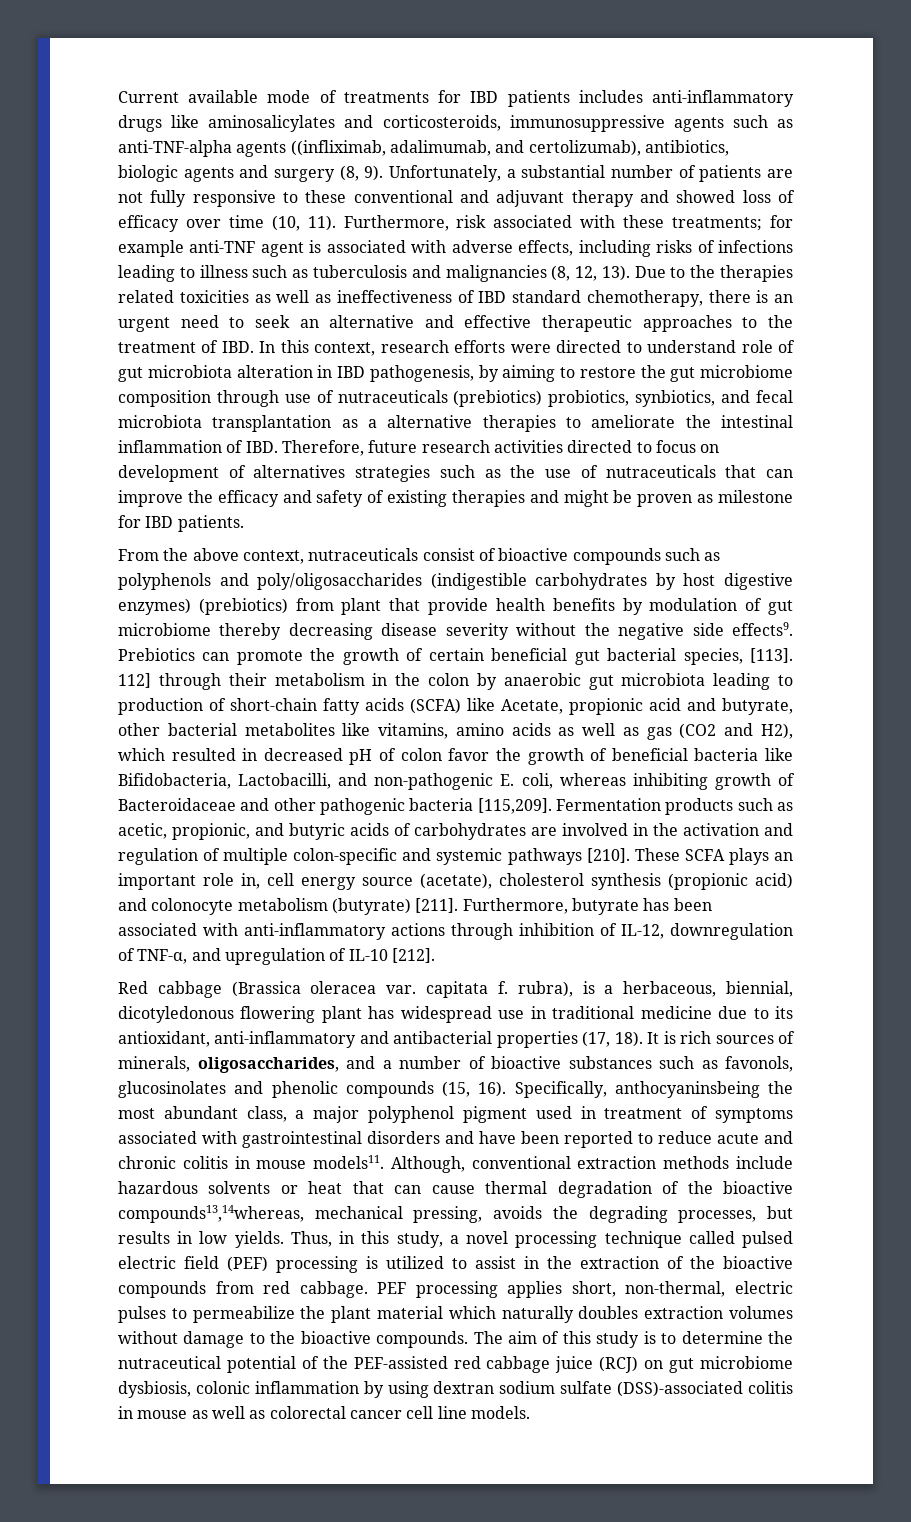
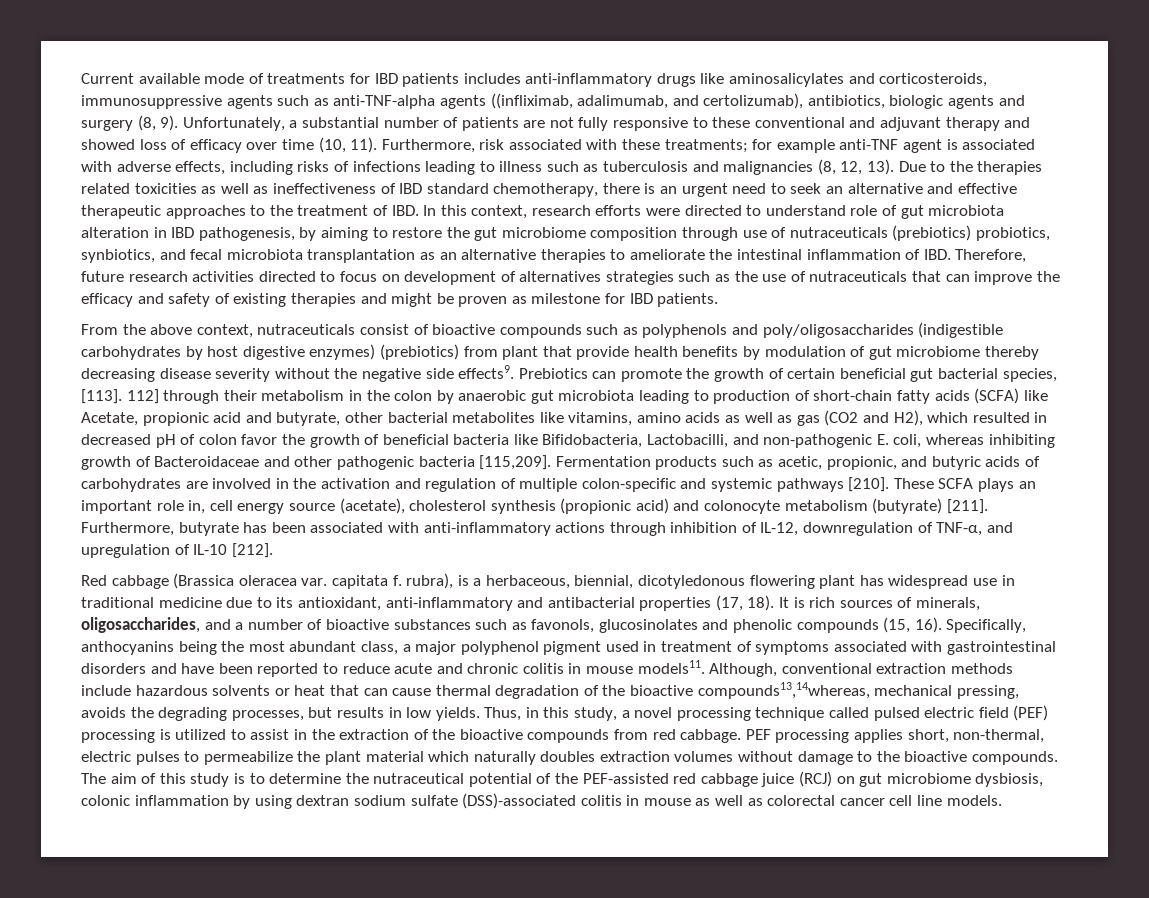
[368,419,377,428] a -> [439,252,457,260] an
[614,1081,760,1098] anthocyaninsbeing -> [81,641,217,655] anthocyanins being

